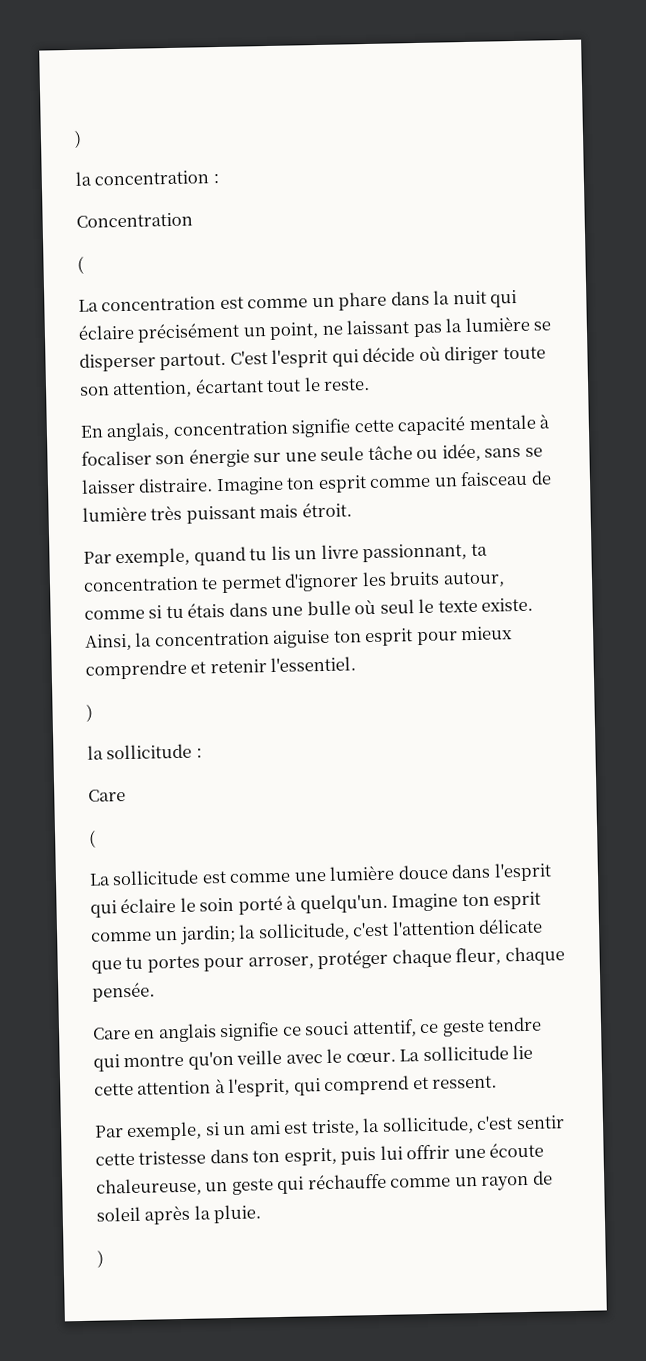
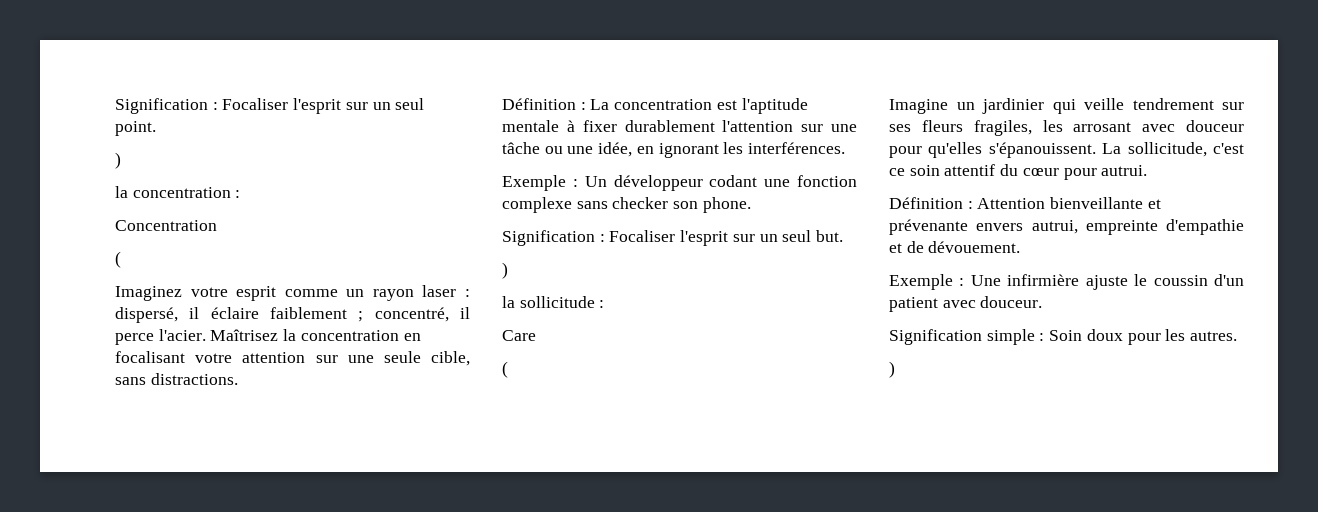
(74, 138) none -> [115,98,425,114] [115,121,156,136] Signification : Focaliser l'esprit sur un seul point. //
[78,289,518,312] [78,316,552,343] [79,345,546,372] [80,377,371,399] [80,414,551,442] [81,446,365,468] La concentration est comme un phare dans la nuit qui éclaire précisément un point, ne laissant pas la lumière se disperser partout. C'est l'esprit qui décide où diriger toute son attention, écartant tout le reste. // En anglais, concentration signifie cette capacité mentale à focaliser son énergie sur une seule -> [115,285,470,301] [115,307,470,323] [115,329,421,345] [115,351,470,366] [115,373,238,385] [502,98,808,114] [502,120,857,132] Imaginez votre esprit comme un rayon laser : dispersé, il éclaire faiblement ; concentré, il perce l'acier. Maîtrisez la concentration en focalisant votre attention sur une seule cible, sans distractions. // Définition : La concentration est l'aptitude mentale à fixer durablement l'attention sur une
[441,443,543,462] [81,470,552,496] [82,502,352,524] [83,543,488,568] [83,570,505,594] [84,597,534,620] [85,626,514,651] [85,656,357,680] idée, sans se laisser distraire. Imagine ton esprit comme un faisceau de lumière très puissant mais étroit. // Par exemple, quand tu lis un livre passionnant, ta concentration te permet d'ignorer les bruits autour, comme si tu étais dans une bulle où seul le texte existe. Ainsi, la concentration aiguise ton esprit pour mieux comprendre et retenir l'essentiel. -> [567,142,846,158] [502,175,857,191] [502,197,751,213] [502,230,844,246] une idée, en ignorant les interférences. // Exemple : Un développeur codant une fonction complexe sans checker son phone. // Signification : Focaliser l'esprit sur un seul but.
[89,862,552,886] [90,891,542,918] [91,918,544,945] [91,946,565,974] [92,982,155,1002] [92,1016,543,1043] [93,1044,534,1072] [94,1075,498,1098] [94,1115,565,1142] [95,1142,545,1166] [96,1170,553,1197] [96,1204,262,1225] La sollicitude est comme une lumière douce dans l'esprit qui éclaire le soin porté à quelqu'un. Imagine ton esprit comme un jardin; la sollicitude, c'est l'attention délicate que tu portes pour arroser, protéger chaque fleur, chaque pensée. // Care en anglais signifie ce souci attentif, ce geste tendre qui montre qu'on veille avec le cœur. La sollicitude lie cette attention à l'esprit, qui comprend et ressent. // Par exemple, si un ami est triste, la sollicitude, c'est sentir cette tristesse dans ton esprit, puis lui offrir une écoute chaleureuse, un geste qui réchauffe comme un rayon de soleil après la pluie. -> [889,98,1244,114] [889,120,1244,136] [889,142,1244,158] [889,164,1148,180] [889,197,1161,209] [889,219,1244,235] [889,241,1021,253] [889,274,1244,290] [889,296,1043,312] [889,329,1238,345] Imagine un jardinier qui veille tendrement sur ses fleurs fragiles, les arrosant avec douceur pour qu'elles s'épanouissent. La sollicitude, c'est ce soin attentif du cœur pour autrui. // Définition : Attention bienveillante et prévenante envers autrui, empreinte d'empathie et de dévouement. // Exemple : Une infirmière ajuste le coussin d'un patient avec douceur. // Signification simple : Soin doux pour les autres.

